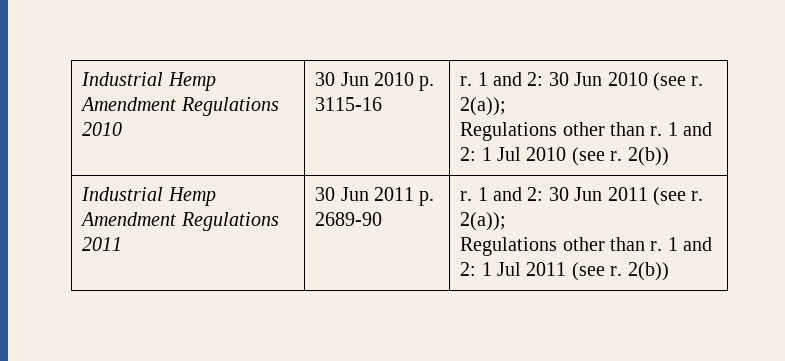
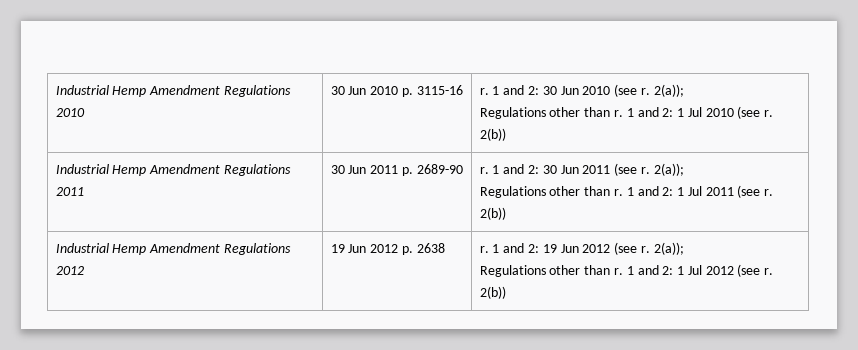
(669, 271) none -> [55,243,292,255] [55,266,84,275] [330,243,445,255] [479,242,684,255] [479,264,774,277] [479,286,506,299] // Industrial Hemp Amendment Regulations 2012 | 19 Jun 2012 p. 2638 | r. 1 and 2: 19 Jun 2012 (see r. 2(a)); // Regulations other than r. 1 and 2: 1 Jul 2012 (see r. 2(b))

